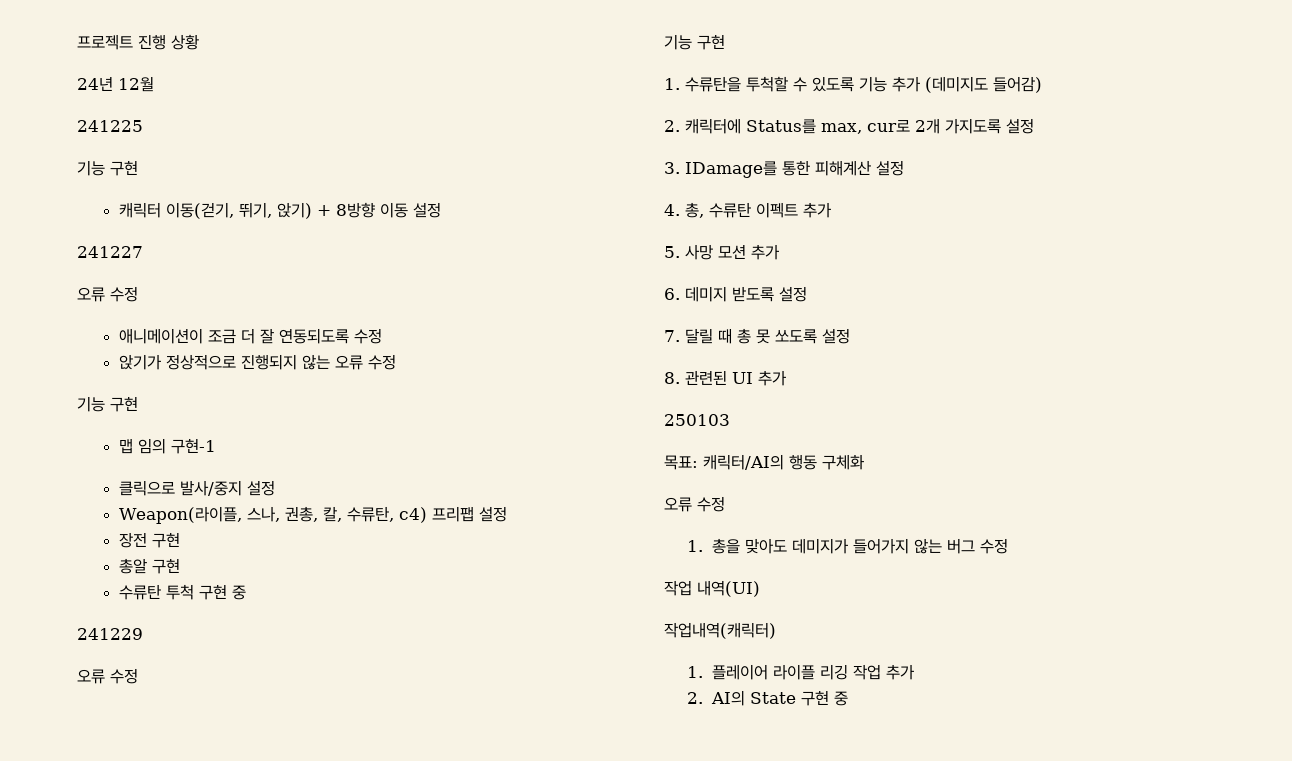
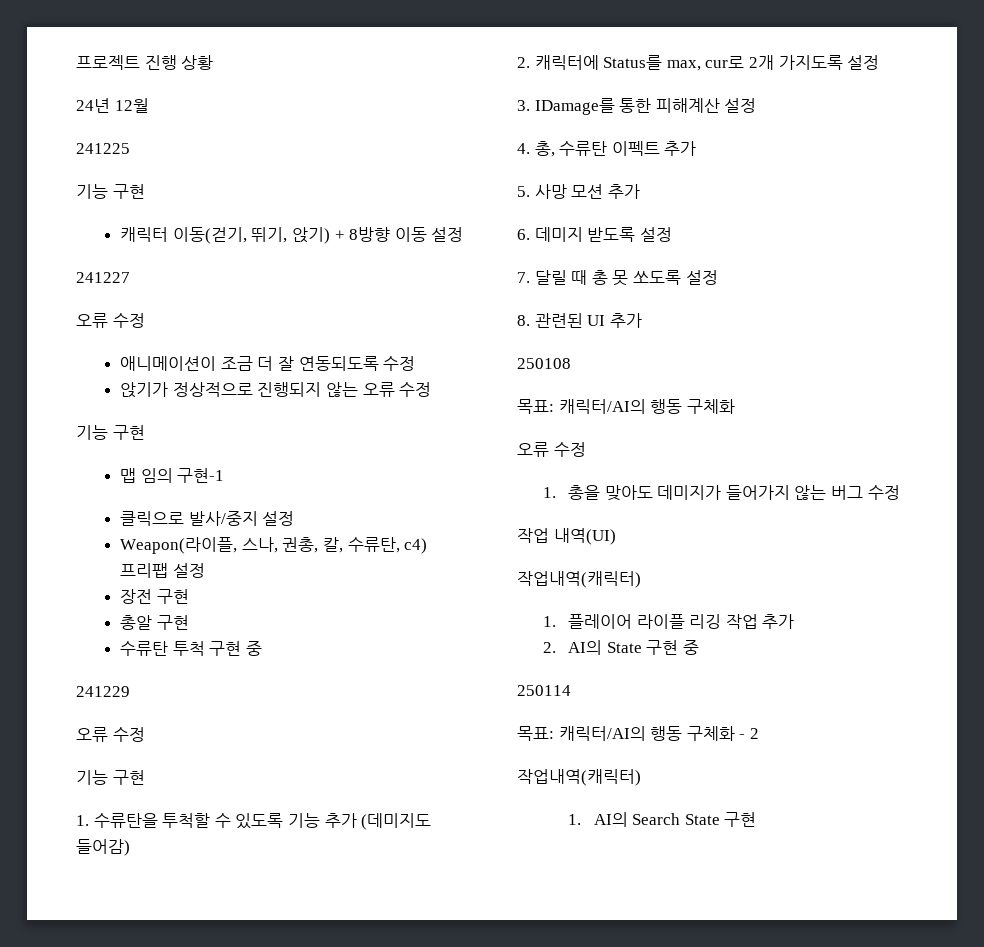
[664,414,730,426] 250103 -> [517,358,571,369] 250108
(848, 698) none -> [517,685,571,696] [517,726,759,741] [517,769,641,786] [568,812,757,827] // 250114 // 목표: 캐릭터/AI의 행동 구체화 - 2 // 작업내역(캐릭터) // 1. AI의 Search State 구현

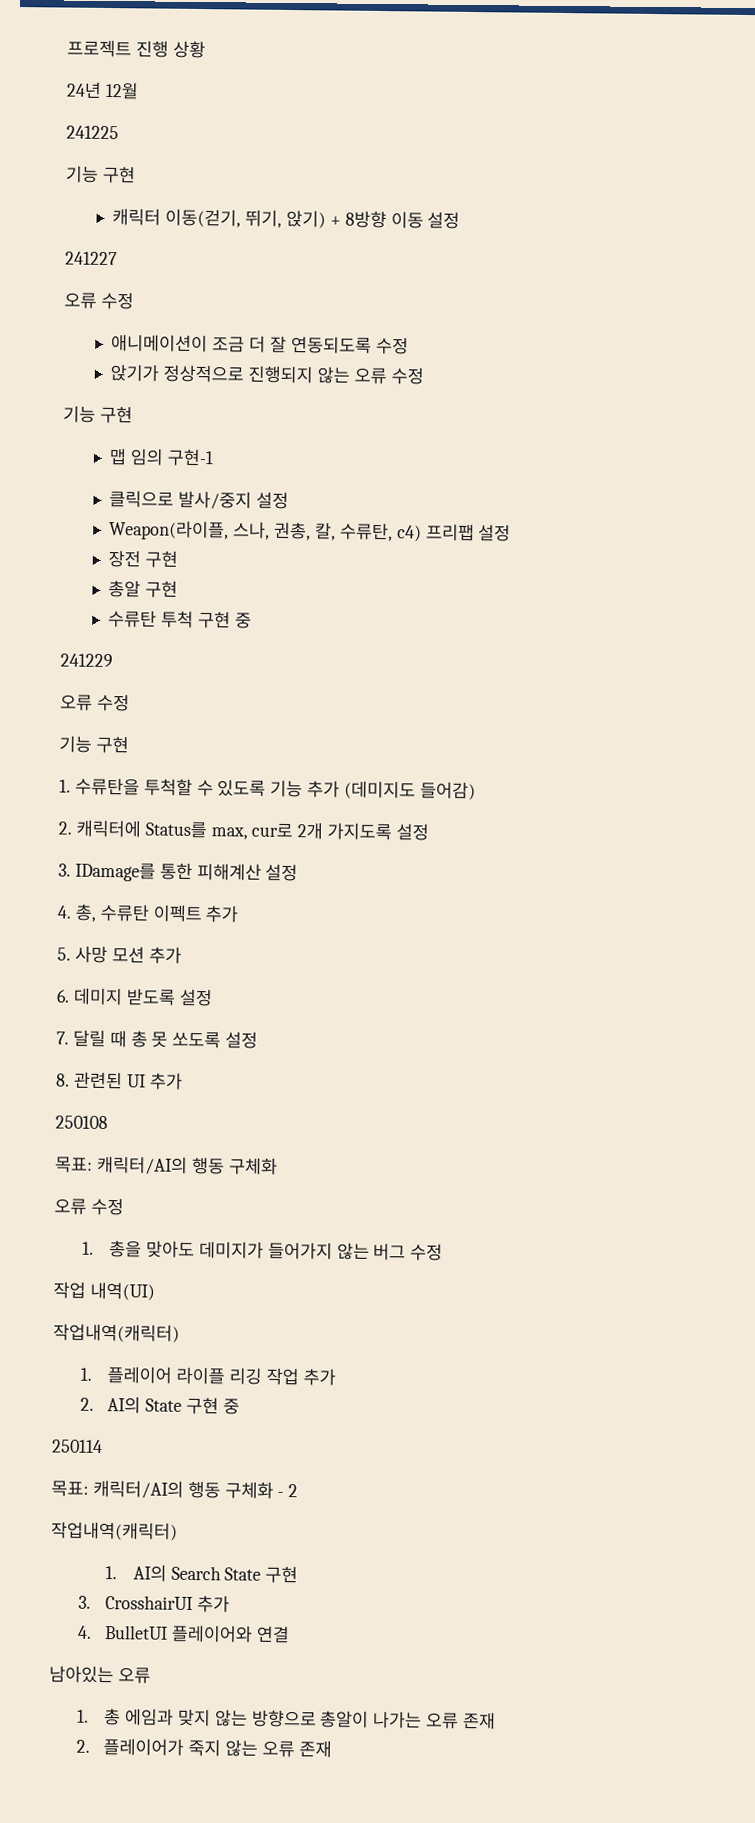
(757, 819) none -> [77,1595,230,1613] [76,1624,290,1644] [49,1665,151,1684] [76,1708,496,1730] [75,1738,332,1758] // 3. CrosshairUI 추가 // 4. BulletUI 플레이어와 연결 // 남아있는 오류 // 1. 총 에임과 맞지 않는 방향으로 총알이 나가는 오류 존재 // 2. 플레이어가 죽지 않는 오류 존재

